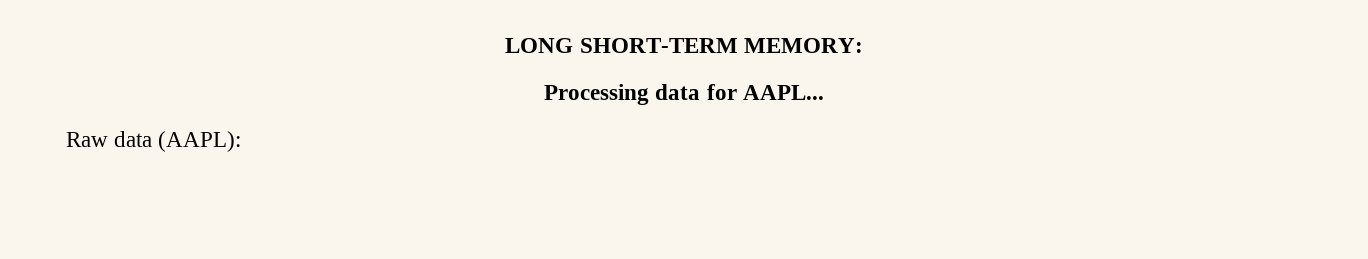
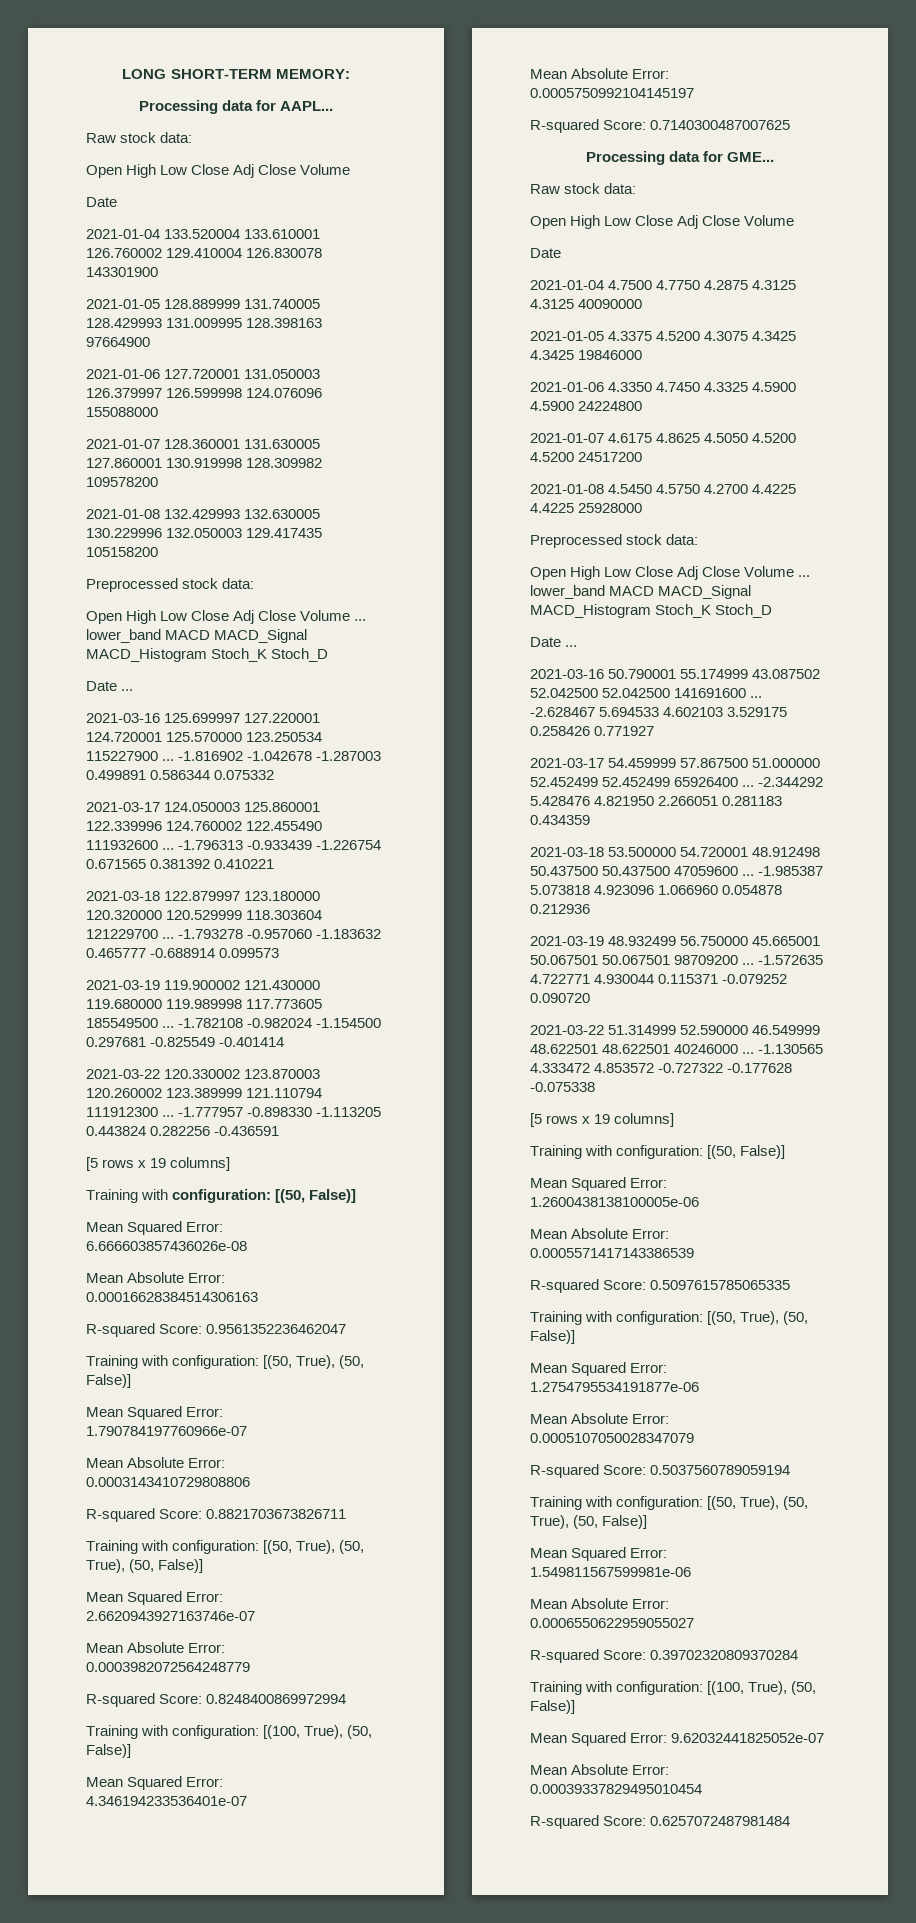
[114,131,242,152] data (AAPL): -> [120,132,193,143] [86,164,351,178] [86,197,117,207] [86,229,321,239] [86,248,323,258] [86,267,158,277] [86,299,321,309] [86,318,323,328] [86,337,150,347] [86,369,321,379] [86,388,323,398] [86,407,158,417] [86,439,321,449] [86,458,323,468] [86,477,158,487] [86,509,321,519] [86,528,323,538] [86,547,158,557] [86,578,255,592] [86,610,367,624] [86,629,308,643] [86,648,329,662] [86,681,134,691] [86,713,321,723] [86,732,323,742] [86,751,382,761] [86,770,275,780] [86,802,321,812] [86,821,323,831] [86,840,382,850] [86,859,275,869] [86,891,321,901] [86,910,323,920] [86,929,382,939] [86,948,280,958] [86,980,321,990] [86,999,323,1009] [86,1018,382,1028] [86,1037,285,1047] [86,1069,321,1079] [86,1088,323,1098] [86,1107,382,1117] [86,1126,280,1136] [86,1157,231,1171] [86,1189,357,1203] [86,1221,224,1235] [86,1241,247,1251] [86,1272,226,1283] [86,1292,258,1302] [86,1323,347,1337] [86,1355,365,1369] [86,1374,131,1388] [86,1406,224,1420] [86,1426,247,1436] [86,1457,226,1468] [86,1477,250,1487] [86,1508,347,1522] [86,1540,365,1554] [86,1559,204,1573] [86,1591,224,1605] [86,1611,255,1621] [86,1642,226,1653] [86,1662,250,1672] [86,1693,347,1707] [86,1725,373,1739] [86,1744,131,1758] [86,1776,224,1790] [86,1796,247,1806] [530,68,670,79] [530,88,694,98] [530,119,791,133] [585,151,775,165] [530,183,637,194] [530,215,795,229] [530,248,561,258] [530,280,797,290] [530,299,643,309] [530,331,797,341] [530,350,643,360] [530,382,797,392] [530,401,643,411] [530,433,797,443] [530,452,643,462] [530,484,797,494] [530,503,643,513] [530,534,699,548] [530,566,811,580] [530,585,752,599] [530,604,773,618] [530,637,578,647] [530,669,821,679] [530,688,763,698] [530,707,788,717] [530,726,655,736] [530,758,821,768] [530,777,824,787] [530,796,783,806] [530,815,590,825] [530,847,821,857] [530,866,824,876] [530,885,783,895] [530,904,590,914] [530,936,821,946] [530,955,824,965] [530,974,788,984] [530,993,590,1003] [530,1025,821,1035] [530,1044,824,1054] [530,1063,793,1073] [530,1082,595,1092] [530,1113,675,1127] [530,1145,786,1159] [530,1177,668,1191] [530,1197,699,1207] [530,1228,670,1239] [530,1248,694,1258] [530,1279,791,1293] [530,1311,809,1325] [530,1330,575,1344] [530,1362,668,1376] [530,1382,699,1392] [530,1413,670,1424] [530,1433,694,1443] [530,1464,791,1478] [530,1496,809,1510] [530,1515,648,1529] [530,1547,668,1561] [530,1567,691,1577] [530,1598,670,1609] [530,1618,694,1628] [530,1649,799,1663] [530,1681,817,1695] [530,1700,575,1714] [530,1732,825,1746] [530,1764,670,1775] [530,1784,702,1794] [530,1815,791,1829] stock data: // Open High Low Close Adj Close Volume // Date // 2021-01-04 133.520004 133.610001 126.760002 129.410004 126.830078 143301900 // 2021-01-05 128.889999 131.740005 128.429993 131.009995 128.398163 97664900 // 2021-01-06 127.720001 131.050003 126.379997 126.599998 124.076096 155088000 // 2021-01-07 128.360001 131.630005 127.860001 130.919998 128.309982 109578200 // 2021-01-08 132.429993 132.630005 130.229996 132.050003 129.417435 105158200 // Preprocessed stock data: // Open High Low Close Adj Close Volume ... lower_band MACD MACD_Signal MACD_Histogram Stoch_K Stoch_D // Date ... // 2021-03-16 125.699997 127.220001 124.720001 125.570000 123.250534 115227900 ... -1.816902 -1.042678 -1.287003 0.499891 0.586344 0.075332 // 2021-03-17 124.050003 125.860001 122.339996 124.760002 122.455490 111932600 ... -1.796313 -0.933439 -1.226754 0.671565 0.381392 0.410221 // 2021-03-18 122.879997 123.180000 120.320000 120.529999 118.303604 121229700 ... -1.793278 -0.957060 -1.183632 0.465777 -0.688914 0.099573 // 2021-03-19 119.900002 121.430000 119.680000 119.989998 117.773605 185549500 ... -1.782108 -0.982024 -1.154500 0.297681 -0.825549 -0.401414 // 2021-03-22 120.330002 123.870003 120.260002 123.389999 121.110794 111912300 ... -1.777957 -0.898330 -1.113205 0.443824 0.282256 -0.436591 // [5 rows x 19 columns] // Training with configuration: [(50, False)] // Mean Squared Error: 6.666603857436026e-08 // Mean Absolute Error: 0.00016628384514306163 // R-squared Score: 0.9561352236462047 // Training with configuration: [(50, True), (50, False)] // Mean Squared Error: 1.790784197760966e-07 // Mean Absolute Error: 0.0003143410729808806 // R-squared Score: 0.8821703673826711 // Training with configuration: [(50, True), (50, True), (50, False)] // Mean Squared Error: 2.6620943927163746e-07 // Mean Absolute Error: 0.0003982072564248779 // R-squared Score: 0.8248400869972994 // Training with configuration: [(100, True), (50, False)] // Mean Squared Error: 4.346194233536401e-07 // Mean Absolute Error: 0.0005750992104145197 // R-squared Score: 0.7140300487007625 // Processing data for GME... // Raw stock data: // Open High Low Close Adj Close Volume // Date // 2021-01-04 4.7500 4.7750 4.2875 4.3125 4.3125 40090000 // 2021-01-05 4.3375 4.5200 4.3075 4.3425 4.3425 19846000 // 2021-01-06 4.3350 4.7450 4.3325 4.5900 4.5900 24224800 // 2021-01-07 4.6175 4.8625 4.5050 4.5200 4.5200 24517200 // 2021-01-08 4.5450 4.5750 4.2700 4.4225 4.4225 25928000 // Preprocessed stock data: // Open High Low Close Adj Close Volume ... lower_band MACD MACD_Signal MACD_Histogram Stoch_K Stoch_D // Date ... // 2021-03-16 50.790001 55.174999 43.087502 52.042500 52.042500 141691600 ... -2.628467 5.694533 4.602103 3.529175 0.258426 0.771927 // 2021-03-17 54.459999 57.867500 51.000000 52.452499 52.452499 65926400 ... -2.344292 5.428476 4.821950 2.266051 0.281183 0.434359 // 2021-03-18 53.500000 54.720001 48.912498 50.437500 50.437500 47059600 ... -1.985387 5.073818 4.923096 1.066960 0.054878 0.212936 // 2021-03-19 48.932499 56.750000 45.665001 50.067501 50.067501 98709200 ... -1.572635 4.722771 4.930044 0.115371 -0.079252 0.090720 // 2021-03-22 51.314999 52.590000 46.549999 48.622501 48.622501 40246000 ... -1.130565 4.333472 4.853572 -0.727322 -0.177628 -0.075338 // [5 rows x 19 columns] // Training with configuration: [(50, False)] // Mean Squared Error: 1.2600438138100005e-06 // Mean Absolute Error: 0.0005571417143386539 // R-squared Score: 0.5097615785065335 // Training with configuration: [(50, True), (50, False)] // Mean Squared Error: 1.2754795534191877e-06 // Mean Absolute Error: 0.0005107050028347079 // R-squared Score: 0.5037560789059194 // Training with configuration: [(50, True), (50, True), (50, False)] // Mean Squared Error: 1.549811567599981e-06 // Mean Absolute Error: 0.0006550622959055027 // R-squared Score: 0.39702320809370284 // Training with configuration: [(100, True), (50, False)] // Mean Squared Error: 9.62032441825052e-07 // Mean Absolute Error: 0.00039337829495010454 // R-squared Score: 0.6257072487981484

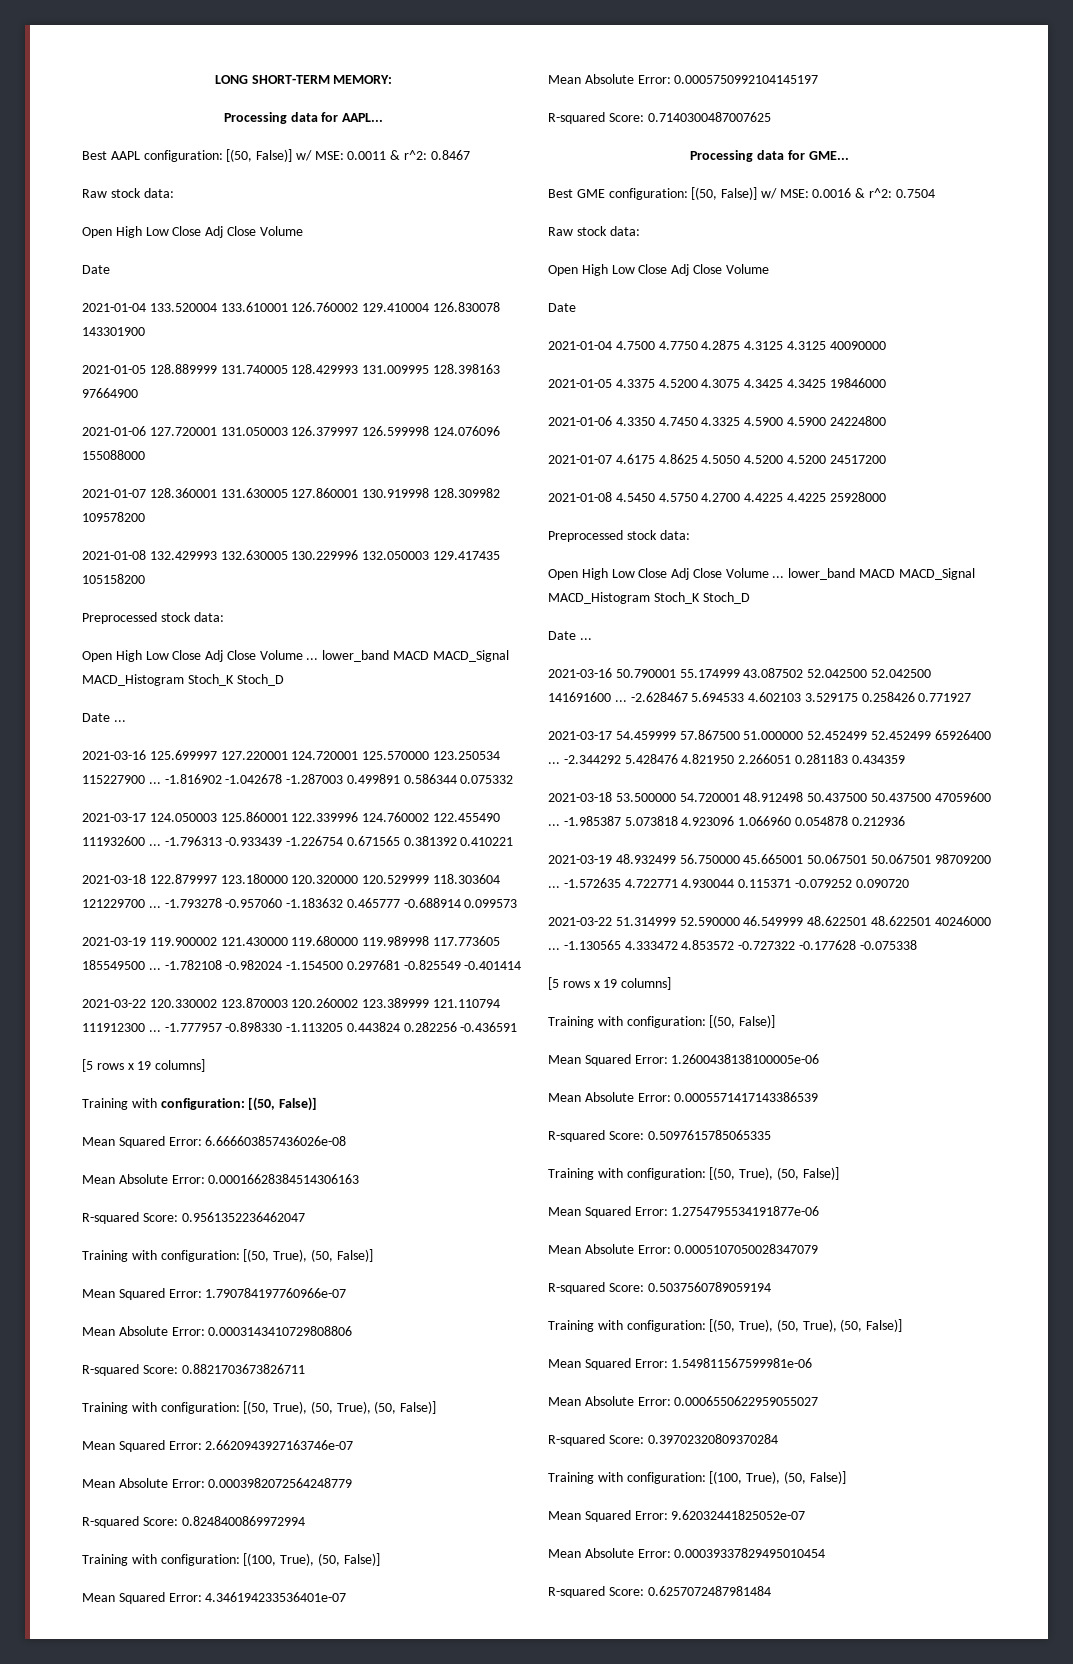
(334, 106) none -> [82,149,470,162] // Best AAPL configuration: [(50, False)] w/ MSE: 0.0011 & r^2: 0.8467
(775, 157) none -> [548,187,935,200] // Best GME configuration: [(50, False)] w/ MSE: 0.0016 & r^2: 0.7504

